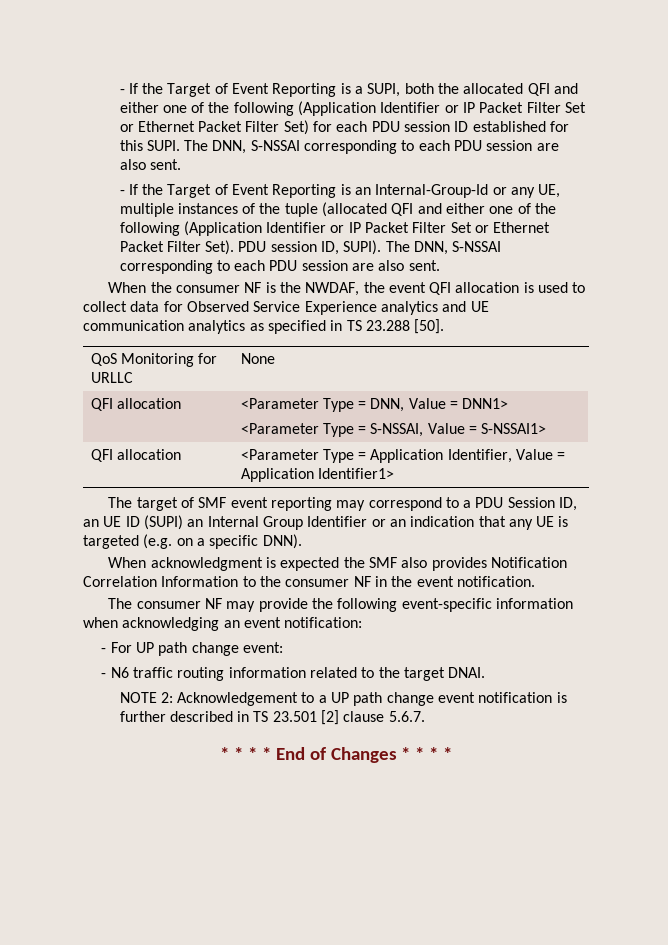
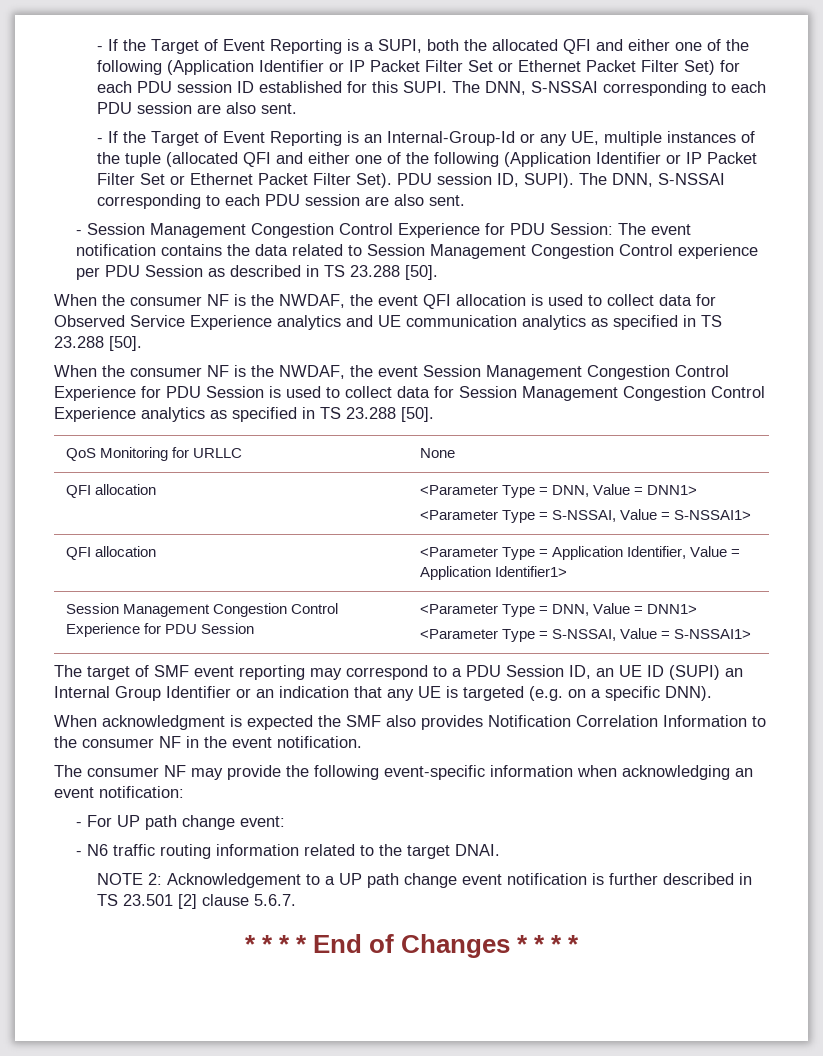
(440, 265) none -> [75,223,691,238] [75,244,758,259] [75,265,438,280] // - Session Management Congestion Control Experience for PDU Session: The event notification contains the data related to Session Management Congestion Control experience per PDU Session as described in TS 23.288 [50].
(445, 326) none -> [54,365,729,380] [54,386,765,401] [54,407,434,422] // When the consumer NF is the NWDAF, the event Session Management Congestion Control Experience for PDU Session is used to collect data for Session Management Congestion Control Experience analytics as specified in TS 23.288 [50].
(394, 473) none -> [66,603,339,617] [66,623,255,637] [420,603,698,617] [420,628,752,642] // Session Management Congestion Control Experience for PDU Session | <Parameter Type = DNN, Value = DNN1> // <Parameter Type = S-NSSAI, Value = S-NSSAI1>

